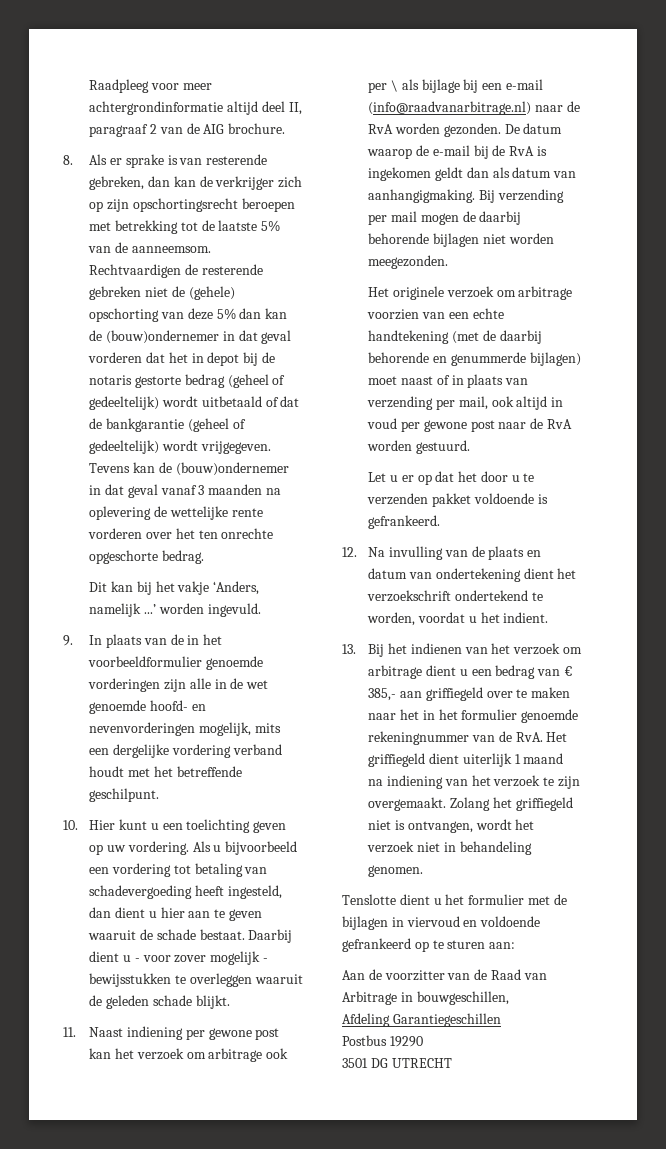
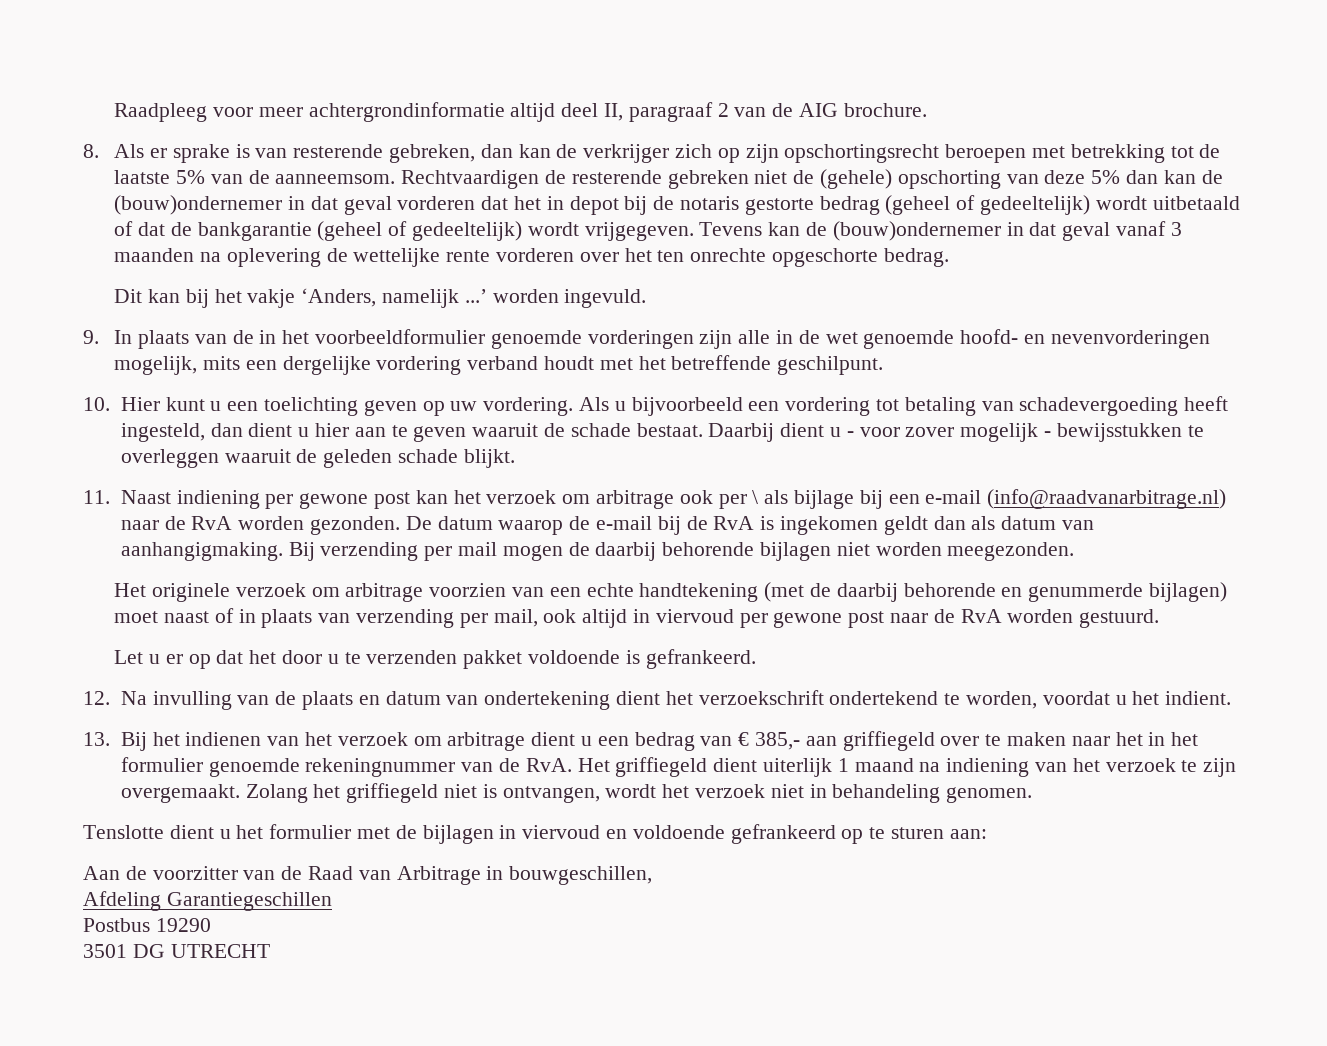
[367,418,398,429] voud -> [655,609,734,623] viervoud

